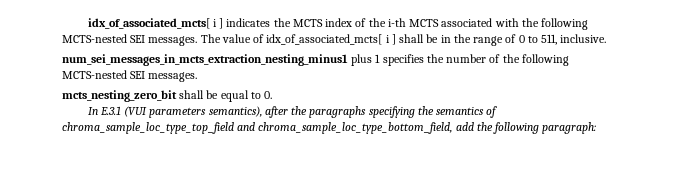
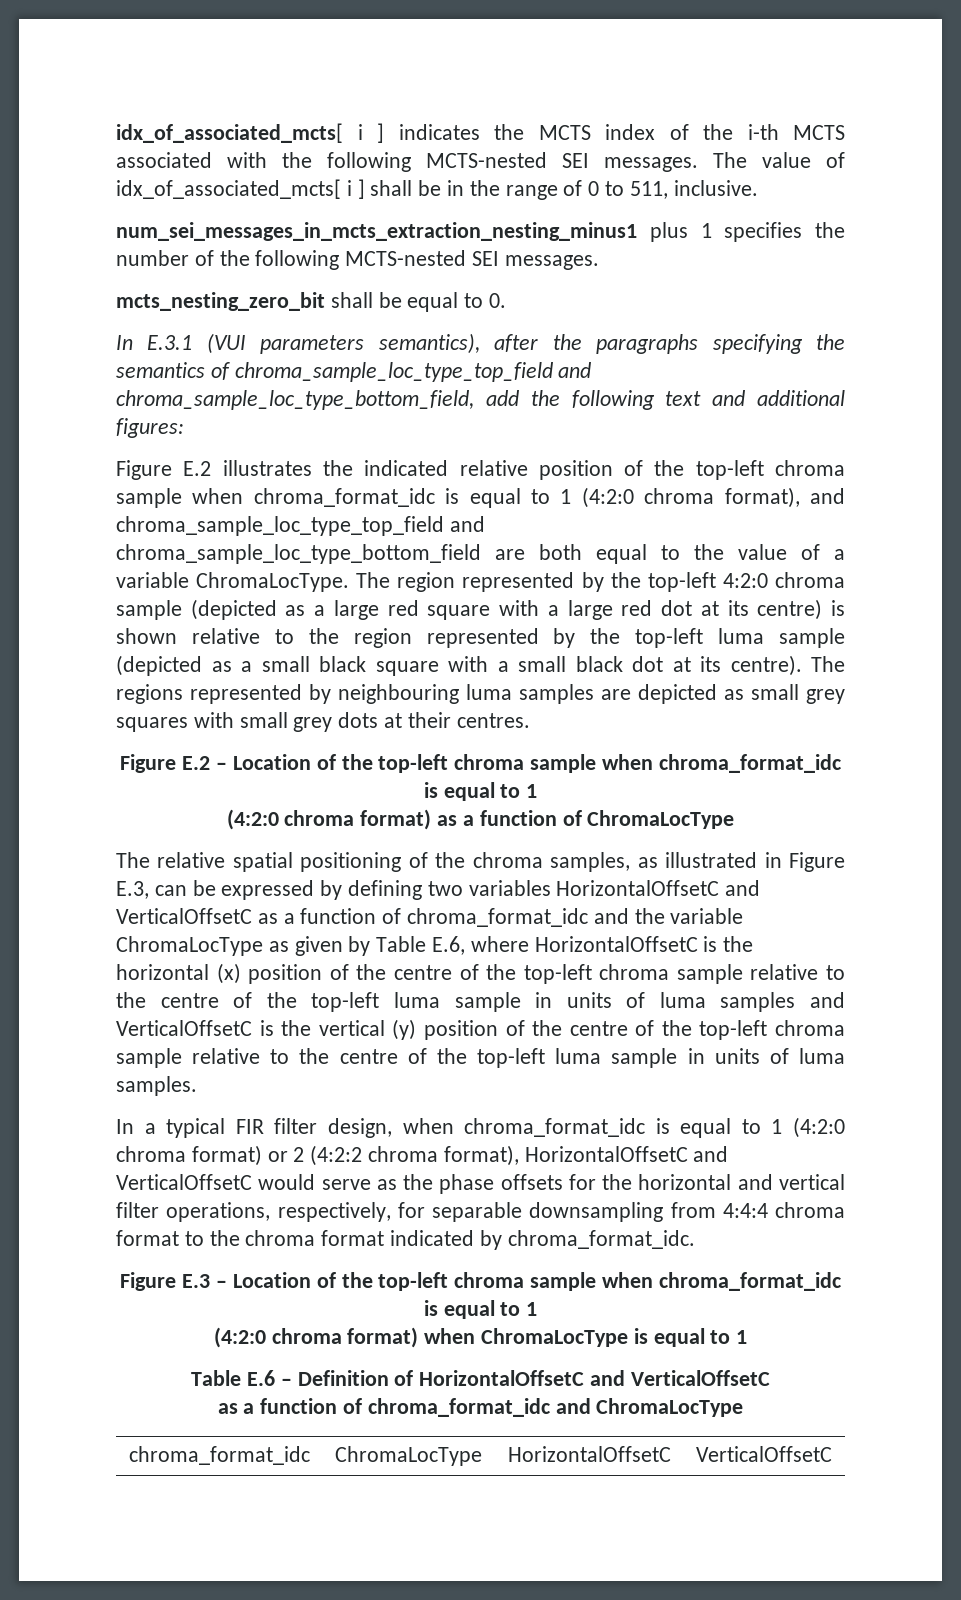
[542,122,597,134] paragraph: -> [665,390,846,406] [116,418,184,438] [116,460,845,480] [116,487,845,508] [116,516,485,536] [116,544,845,564] [116,572,845,592] [116,599,846,620] [116,628,845,648] [116,655,845,676] [116,684,845,704] [116,712,530,732] [120,754,841,773] [423,782,538,801] [226,809,735,830] [116,852,846,872] [116,880,761,900] [116,908,744,927] [116,936,754,956] [116,963,845,984] [116,992,846,1012] [116,1019,845,1040] [116,1048,845,1068] [116,1076,197,1096] [116,1117,846,1138] [116,1145,729,1166] [116,1174,845,1194] [116,1202,845,1222] [116,1230,695,1250] [120,1272,841,1291] [423,1300,538,1319] [213,1327,748,1348] [191,1370,770,1386] [217,1398,744,1417] [129,1446,310,1465] [335,1446,482,1466] [507,1446,671,1462] [696,1446,832,1462] text and additional figures: // Figure E.2 illustrates the indicated relative position of the top-left chroma sample when chroma_format_idc is equal to 1 (4:2:0 chroma format), and chroma_sample_loc_type_top_field and chroma_sample_loc_type_bottom_field are both equal to the value of a variable ChromaLocType. The region represented by the top-left 4:2:0 chroma sample (depicted as a large red square with a large red dot at its centre) is shown relative to the region represented by the top-left luma sample (depicted as a small black square with a small black dot at its centre). The regions represented by neighbouring luma samples are depicted as small grey squares with small grey dots at their centres. // Figure E.2 – Location of the top-left chroma sample when chroma_format_idc is equal to 1 // (4:2:0 chroma format) as a function of ChromaLocType // The relative spatial positioning of the chroma samples, as illustrated in Figure E.3, can be expressed by defining two variables HorizontalOffsetC and VerticalOffsetC as a function of chroma_format_idc and the variable ChromaLocType as given by Table E.6, where HorizontalOffsetC is the horizontal (x) position of the centre of the top-left chroma sample relative to the centre of the top-left luma sample in units of luma samples and VerticalOffsetC is the vertical (y) position of the centre of the top-left chroma sample relative to the centre of the top-left luma sample in units of luma samples. // In a typical FIR filter design, when chroma_format_idc is equal to 1 (4:2:0 chroma format) or 2 (4:2:2 chroma format), HorizontalOffsetC and VerticalOffsetC would serve as the phase offsets for the horizontal and vertical filter operations, respectively, for separable downsampling from 4:4:4 chroma format to the chroma format indicated by chroma_format_idc. // Figure E.3 – Location of the top-left chroma sample when chroma_format_idc is equal to 1 // (4:2:0 chroma format) when ChromaLocType is equal to 1 // Table E.6 – Definition of HorizontalOffsetC and VerticalOffsetC // as a function of chroma_format_idc and ChromaLocType // chroma_format_idc | ChromaLocType | HorizontalOffsetC | VerticalOffsetC

